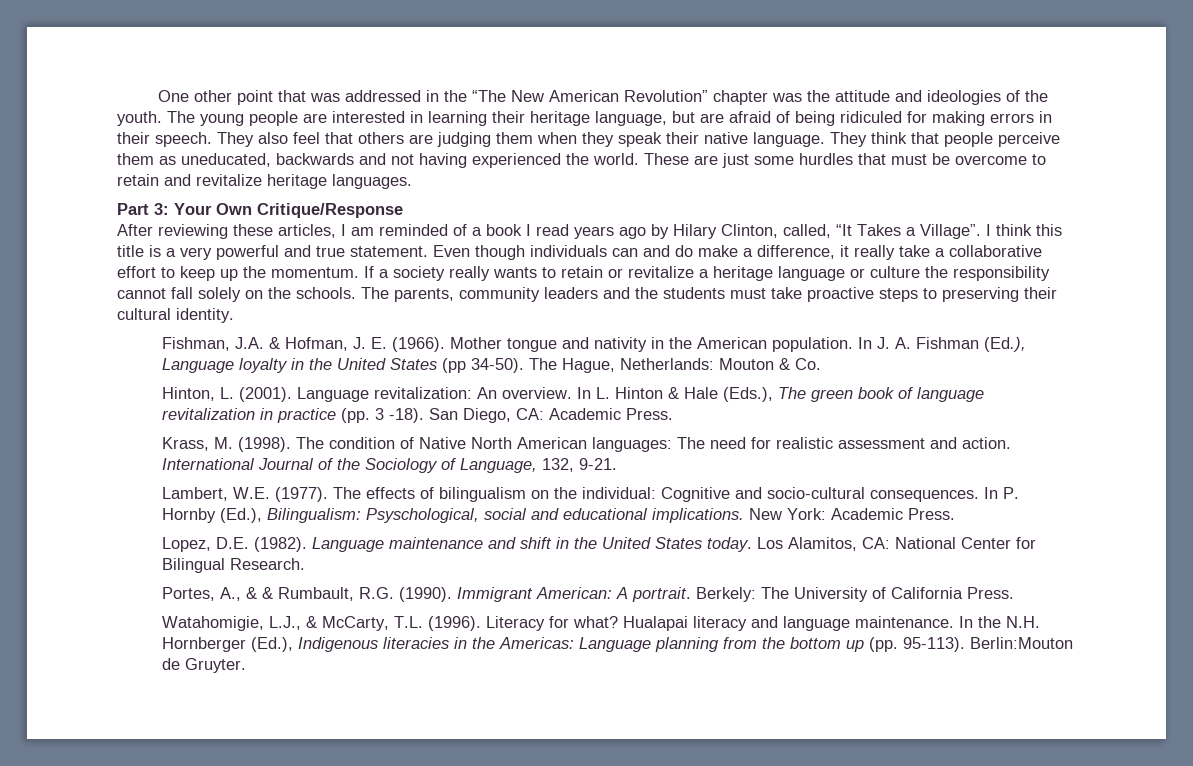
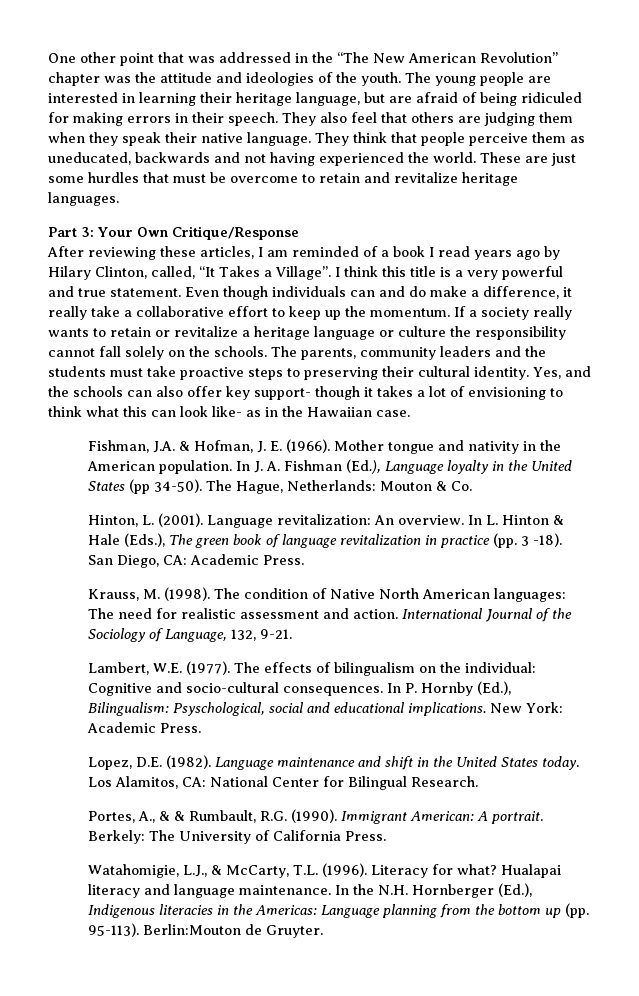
(234, 315) none -> [533,366,591,379] [48,386,563,400] [48,406,410,417] Yes, and the schools can also offer key support- though it takes a lot of envisioning to think what this can look like- as in the Hawaiian case.
[161,437,209,451] Krass, -> [88,589,140,601] Krauss,

